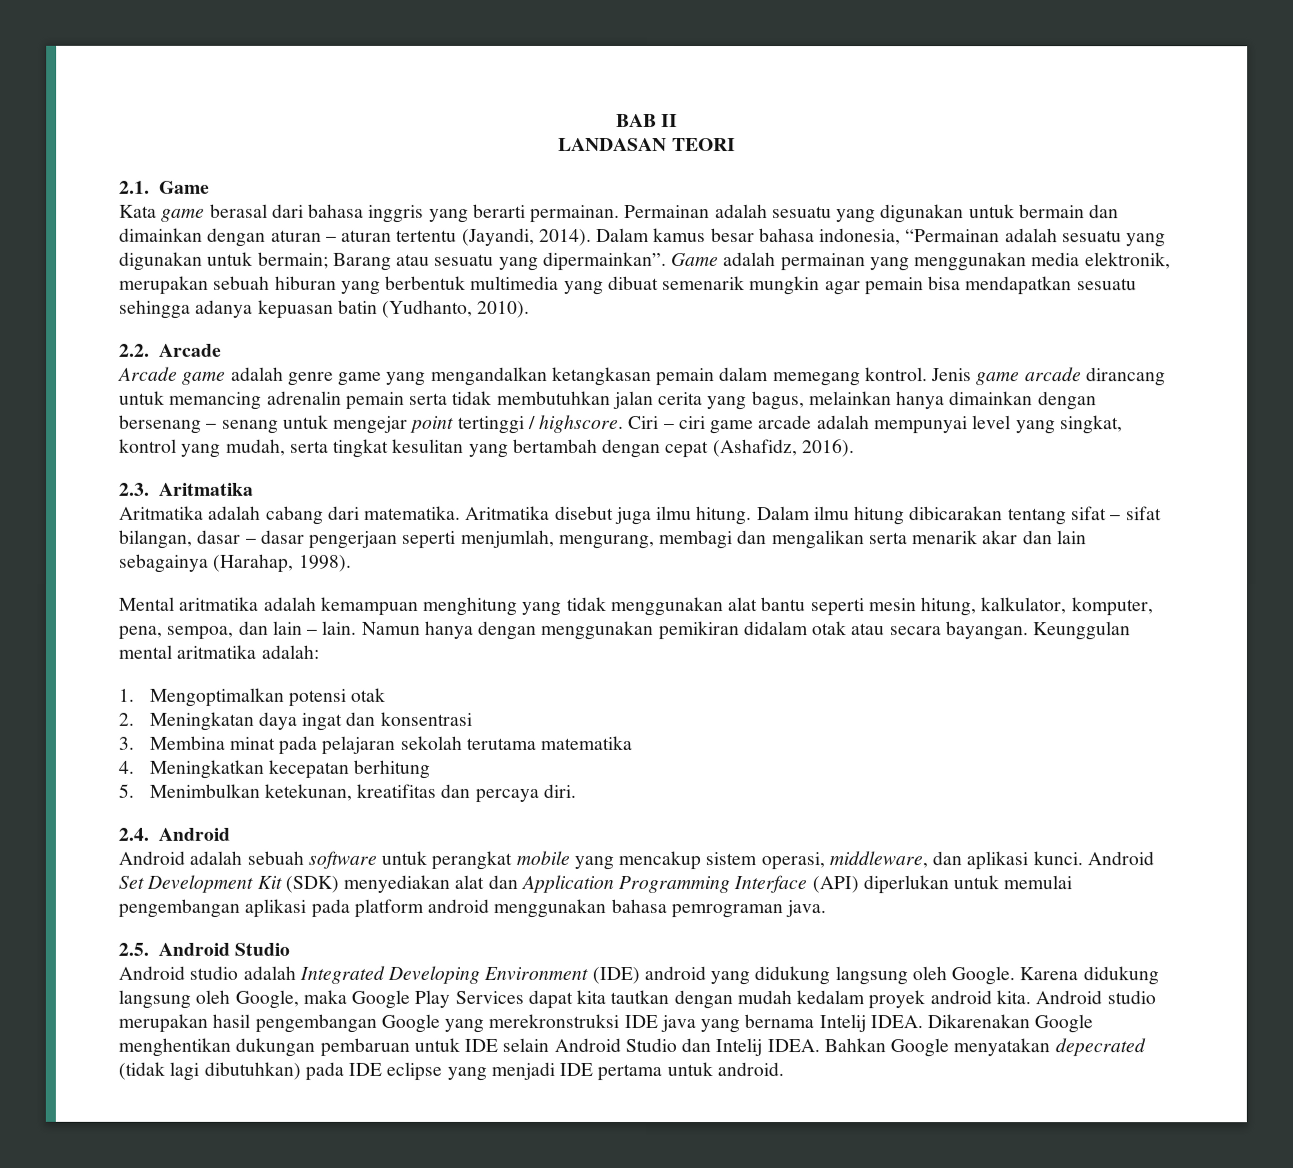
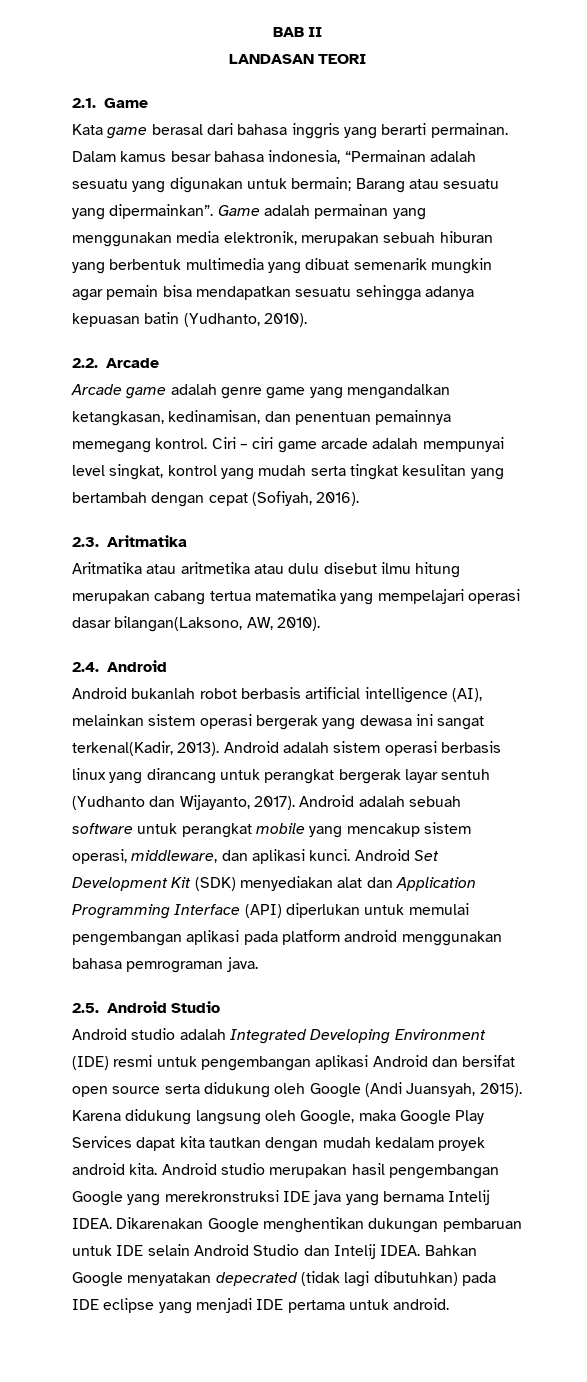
[624,204,1120,224] [119,227,592,247] Permainan adalah sesuatu yang digunakan untuk bermain dan dimainkan dengan aturan – aturan tertentu (Jayandi, 2014). -> (508, 130) none
[551,366,1166,387] [119,390,1097,411] [119,414,625,434] ketangkasan pemain dalam memegang kontrol. Jenis game arcade dirancang untuk memancing adrenalin pemain serta tidak membutuhkan jalan cerita yang bagus, melainkan hanya dimainkan dengan bersenang – senang untuk mengejar point tertinggi / highscore. -> [72,410,452,426] [72,438,208,453] ketangkasan, kedinamisan, dan penentuan pemainnya memegang kontrol.
[1015,420,1056,435] yang -> (105, 470) none
[225,438,286,456] mudah, -> [258,465,307,476] mudah
[712,439,798,458] (Ashafidz, -> [251,491,312,506] (Sofiyah,
[208,505,1162,526] [119,529,1087,550] [119,553,352,573] [118,596,1153,617] [118,620,1131,641] [118,644,319,659] [118,687,386,707] [118,711,472,731] [118,735,633,755] [118,759,431,779] [118,783,576,803] [118,827,230,841] adalah cabang dari matematika. Aritmatika disebut juga ilmu hitung. Dalam ilmu hitung dibicarakan tentang sifat – sifat bilangan, dasar – dasar pengerjaan seperti menjumlah, mengurang, membagi dan mengalikan serta menarik akar dan lain sebagainya (Harahap, 1998). // Mental aritmatika adalah kemampuan menghitung yang tidak menggunakan alat bantu seperti mesin hitung, kalkulator, komputer, pena, sempoa, dan lain – lain. Namun hanya dengan menggunakan pemikiran didalam otak atau secara bayangan. Keunggulan mental aritmatika adalah: // 1. Mengoptimalkan potensi otak // 2. Meningkatan daya ingat dan konsentrasi // 3. Membina minat pada pelajaran sekolah terutama matematika // 4. Meningkatkan kecepatan berhitung // 5. Menimbulkan ketekunan, kreatifitas dan percaya diri. // 2.4. Android // -> [146,562,461,578] [72,589,520,605] [72,616,320,632] [72,660,167,672] [72,687,482,703] [72,714,485,730] [72,741,501,756] [72,768,491,784] [72,795,295,810] atau aritmetika atau dulu disebut ilmu hitung merupakan cabang tertua matematika yang mempelajari operasi dasar bilangan(Laksono, AW, 2010). // 2.4. Android // Android bukanlah robot berbasis artificial intelligence (AI), melainkan sistem operasi bergerak yang dewasa ini sangat terkenal(Kadir, 2013). Android adalah sistem operasi berbasis linux yang dirancang untuk perangkat bergerak layar sentuh (Yudhanto dan Wijayanto, 2017).
[643,965,1016,986] android yang didukung langsung oleh Google. -> [113,1055,516,1071] [72,1082,522,1098] resmi untuk pengembangan aplikasi Android dan bersifat open source serta didukung oleh Google (Andi Juansyah, 2015).

